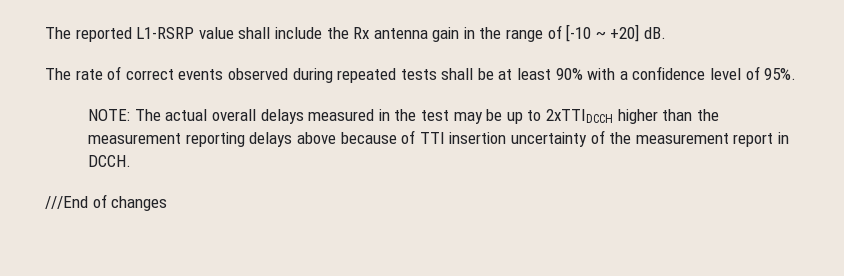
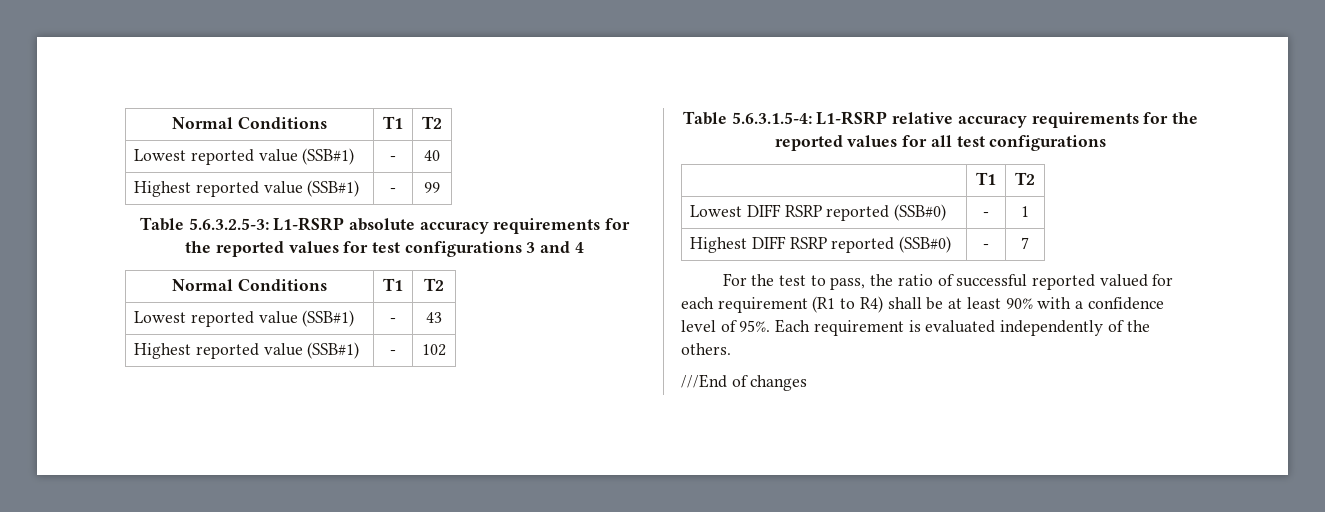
[45,24,667,42] [45,66,437,83] The reported L1-RSRP value shall include the Rx antenna gain in the range of [-10 ~ +20] dB. // The rate of correct events observed during repeated tests -> [172,117,327,129] [383,116,403,129] [422,116,442,129] [134,148,355,165] [390,156,396,161] [424,150,440,161] [134,180,360,197] [390,188,396,193] [424,182,440,193] [139,217,631,234] [185,241,584,257] [172,279,327,291] [383,278,403,291] [424,278,444,291] [134,310,355,327] [390,318,396,323] [426,312,442,323] [134,342,360,359] [390,350,396,355] [422,344,446,356] [682,111,1199,128] [774,135,1107,151] [976,172,996,185] [1015,172,1035,185] [690,204,946,221] [983,212,989,217] [1021,206,1029,217] [690,236,951,253] [983,244,989,249] [1021,237,1029,249] [722,273,1174,290] [681,296,883,313] Normal Conditions | T1 | T2 // Lowest reported value (SSB#1) | - | 40 // Highest reported value (SSB#1) | - | 99 // Table 5.6.3.2.5-3: L1-RSRP absolute accuracy requirements for the reported values for test configurations 3 and 4 // Normal Conditions | T1 | T2 // Lowest reported value (SSB#1) | - | 43 // Highest reported value (SSB#1) | - | 102 // Table 5.6.3.1.5-4: L1-RSRP relative accuracy requirements for the reported values for all test configurations // | T1 | T2 // Lowest DIFF RSRP reported (SSB#0) | - | 1 // Highest DIFF RSRP reported (SSB#0) | - | 7 // For the test to pass, the ratio of successful reported valued for each requirement (R1 to R4)
[88,109,719,124] [88,130,789,147] [88,155,132,167] // NOTE: The actual overall delays measured in the test may be up to 2xTTIDCCH higher than the measurement reporting delays above because of TTI insertion uncertainty of the measurement report in DCCH. -> [775,319,1150,336] [681,343,731,355] Each requirement is evaluated independently of the others.

